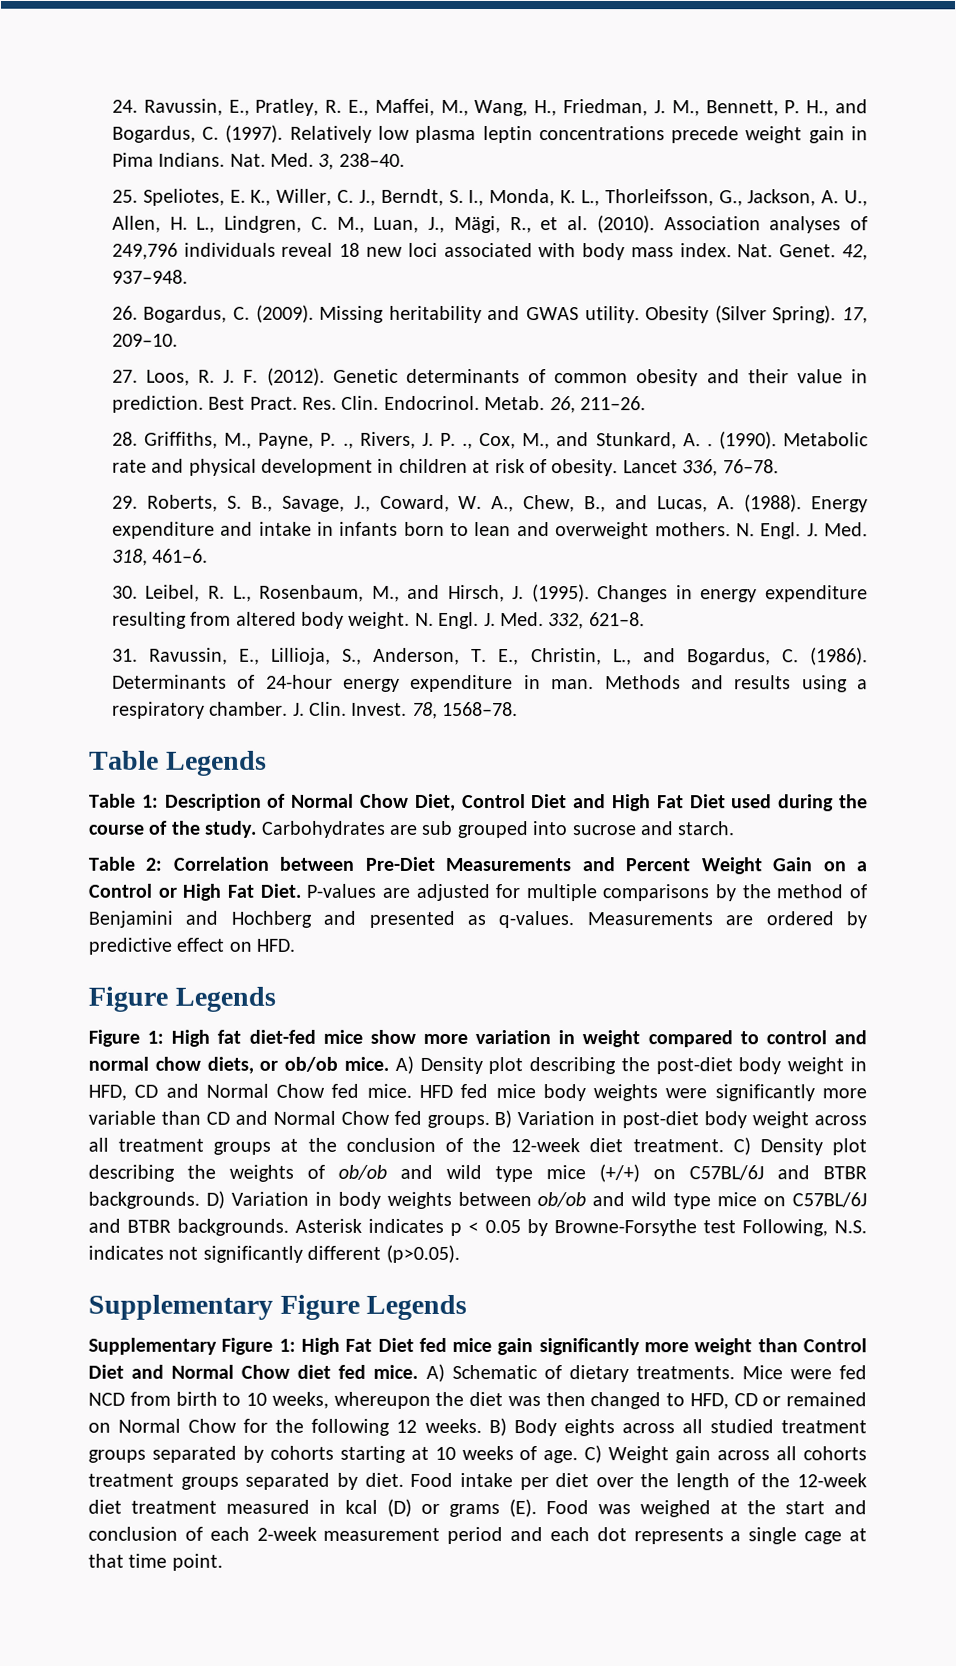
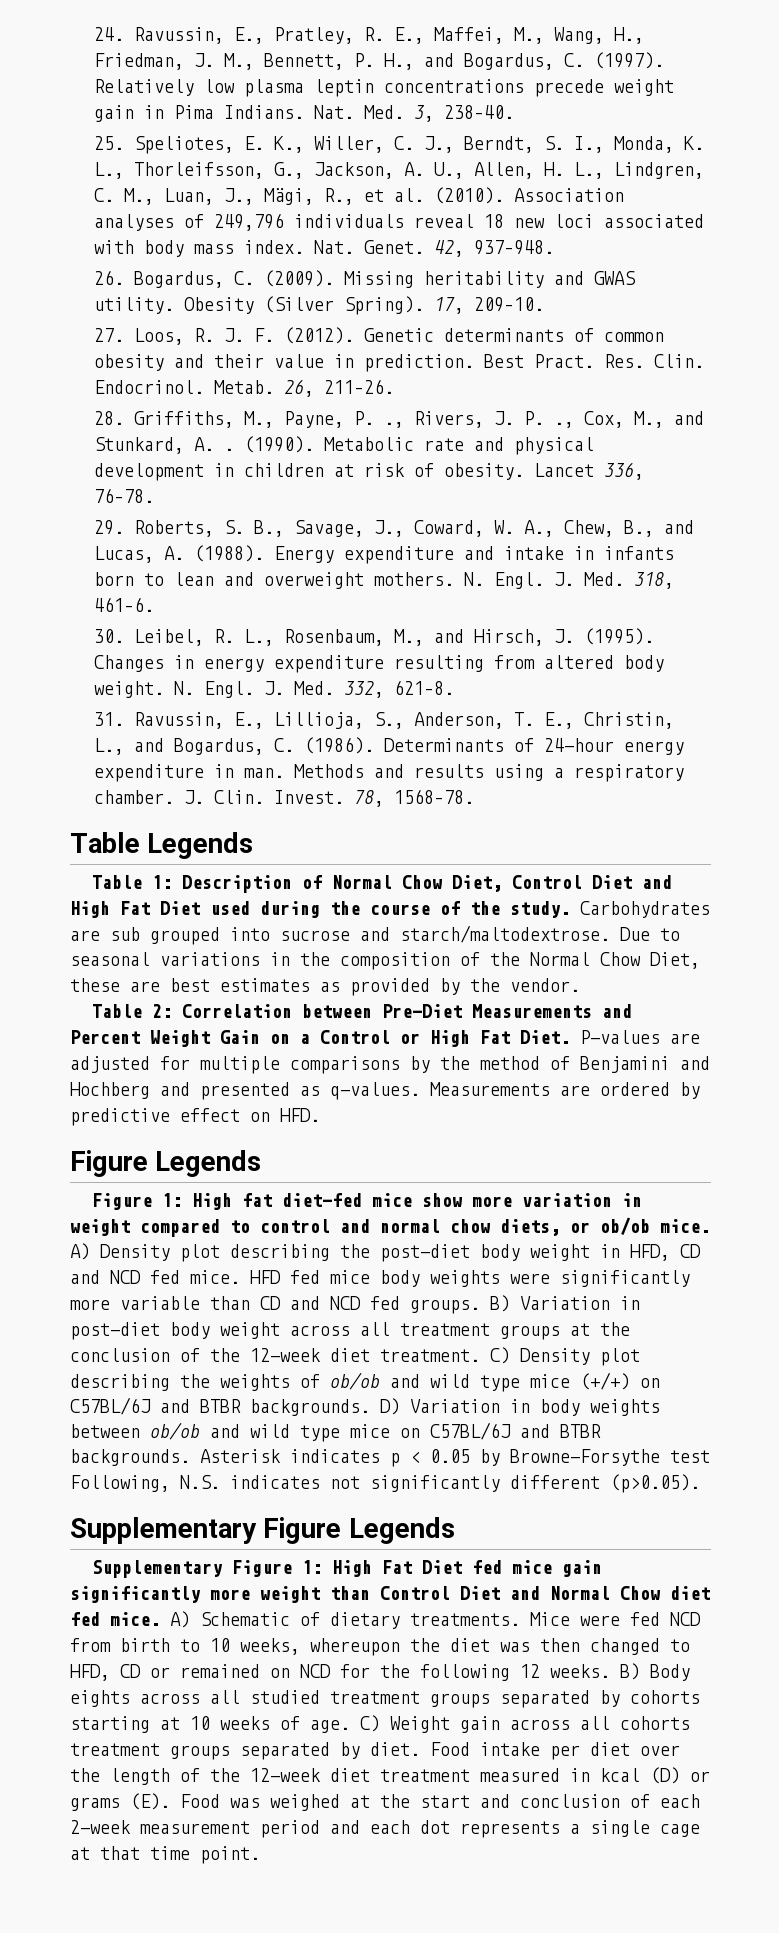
[677,821,736,836] starch. -> [400,925,680,943] [70,952,700,970] [70,978,580,996] starch/maltodextrose. Due to seasonal variations in the composition of the Normal Chow Diet, these are best estimates as provided by the vendor.
[205,1083,326,1098] Normal Chow -> [110,1270,141,1284] NCD
[272,1110,390,1125] Normal Chow -> [330,1296,361,1310] NCD
[118,1418,238,1433] Normal Chow -> [300,1664,331,1678] NCD

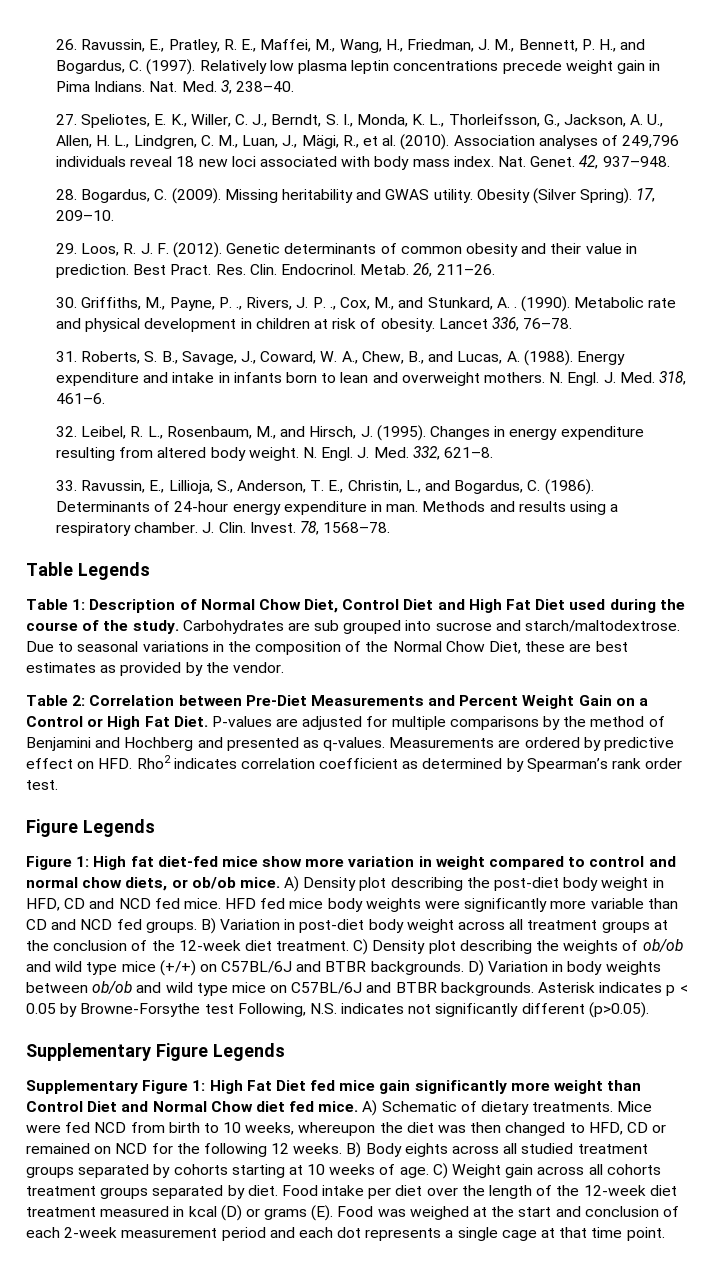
[94,27,125,41] 24. -> [56,39,78,50] 26.
[94,136,125,150] 25. -> [56,114,78,125] 27.
[94,270,125,285] 26. -> [56,189,78,200] 28.
[94,328,125,342] 27. -> [56,243,78,254] 29.
[94,411,125,425] 28. -> [56,297,78,308] 30.
[94,520,125,535] 29. -> [56,351,78,362] 31.
[94,629,125,643] 30. -> [56,426,78,437] 32.
[94,712,125,726] 31. -> [56,480,78,491] 33.
(320, 1115) none -> [136,755,683,772] [26,780,58,790] Rho2 indicates correlation coefficient as determined by Spearman’s rank order test.

